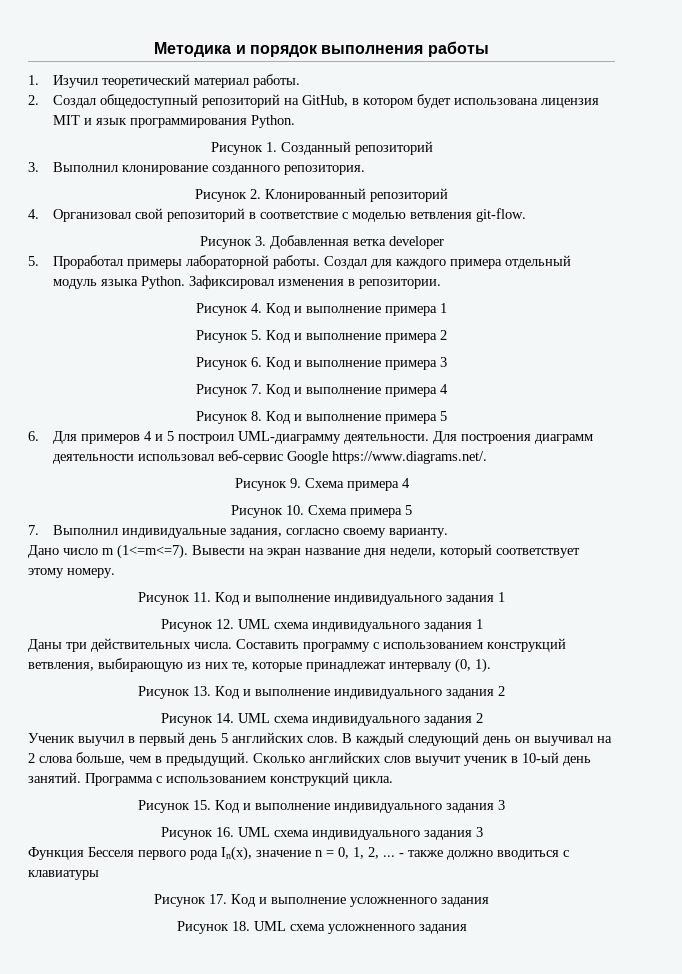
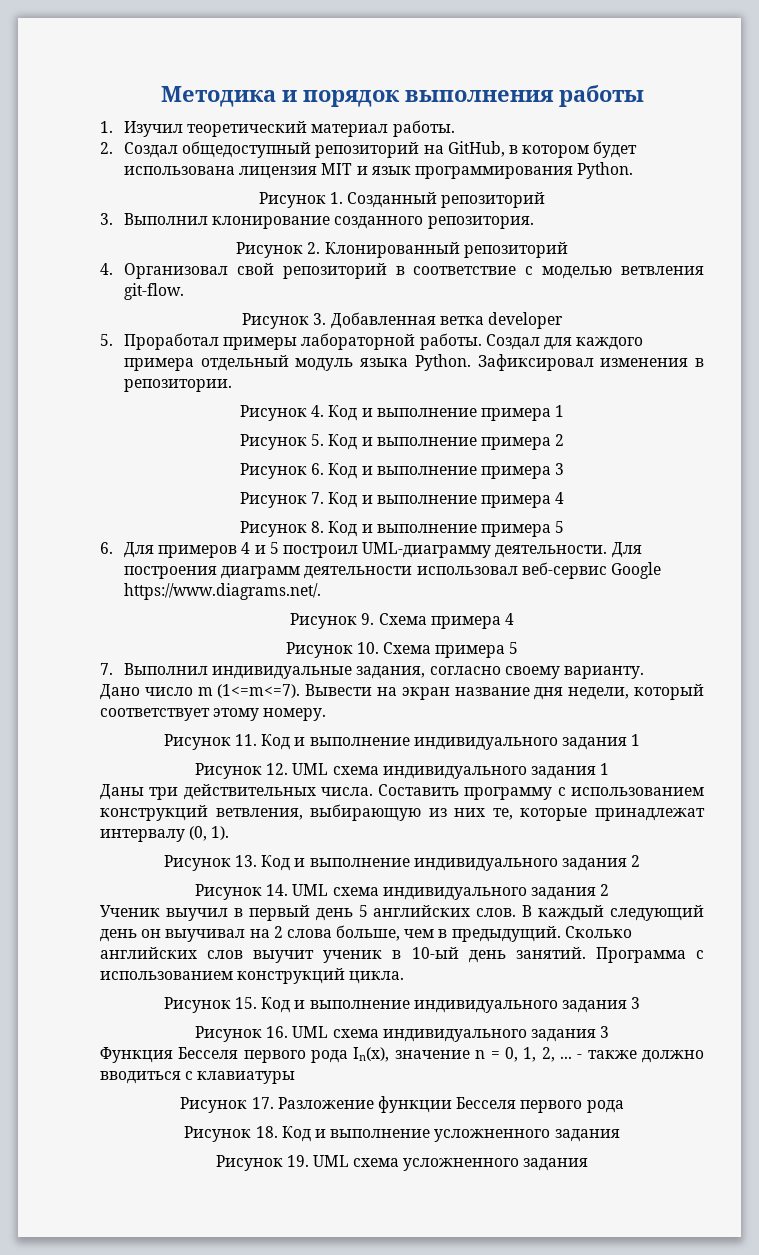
(227, 899) none -> [277,1096,624,1113] [184,1126,278,1142] Разложение функции Бесселя первого рода // Рисунок 18.
[231,921,250,931] 18. -> [286,1155,309,1167] 19.

